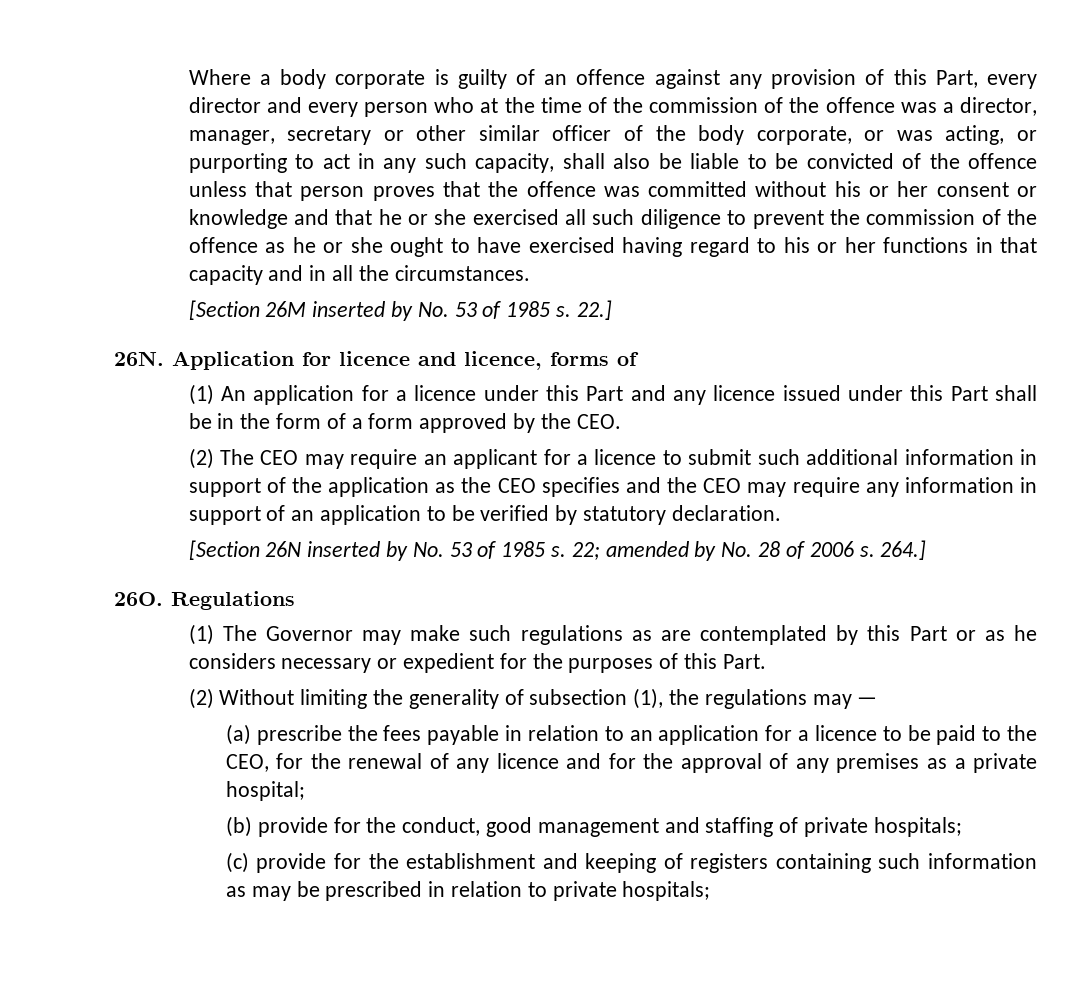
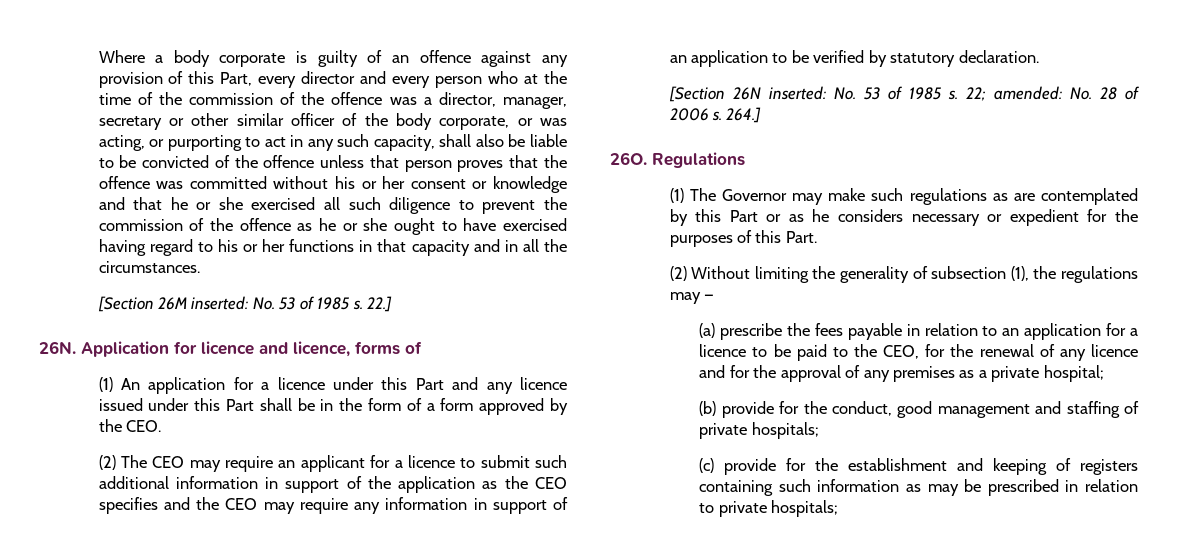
[312,301,414,321] inserted by -> [191,296,249,310] inserted:
[307,541,409,561] inserted by -> [768,86,826,100] inserted:
[605,541,717,561] amended by -> [993,86,1062,100] amended:

